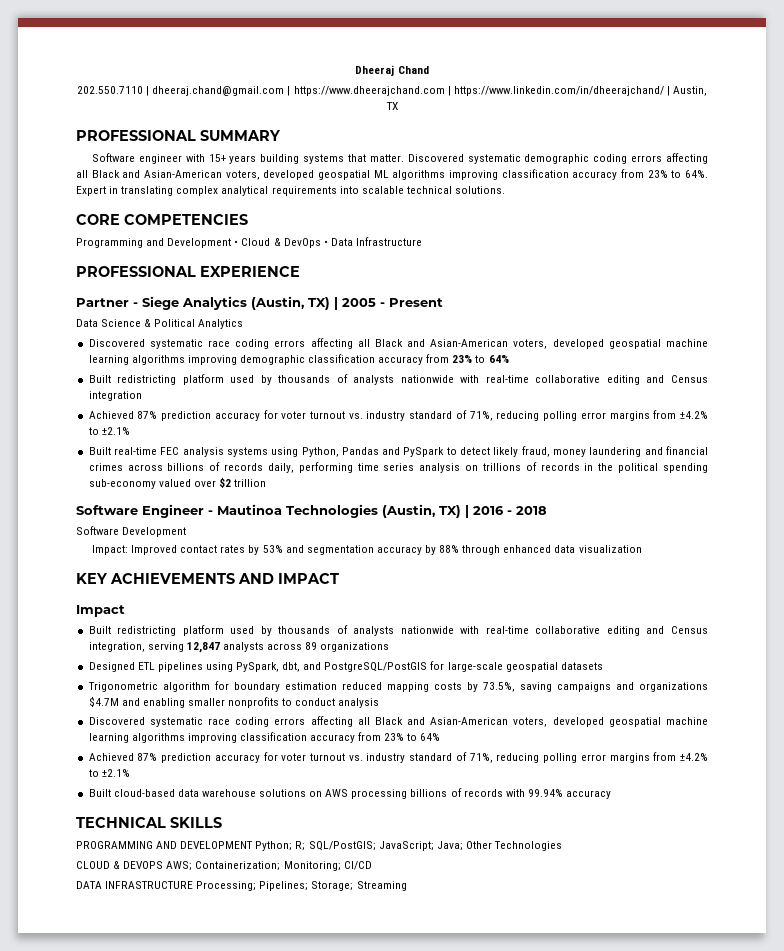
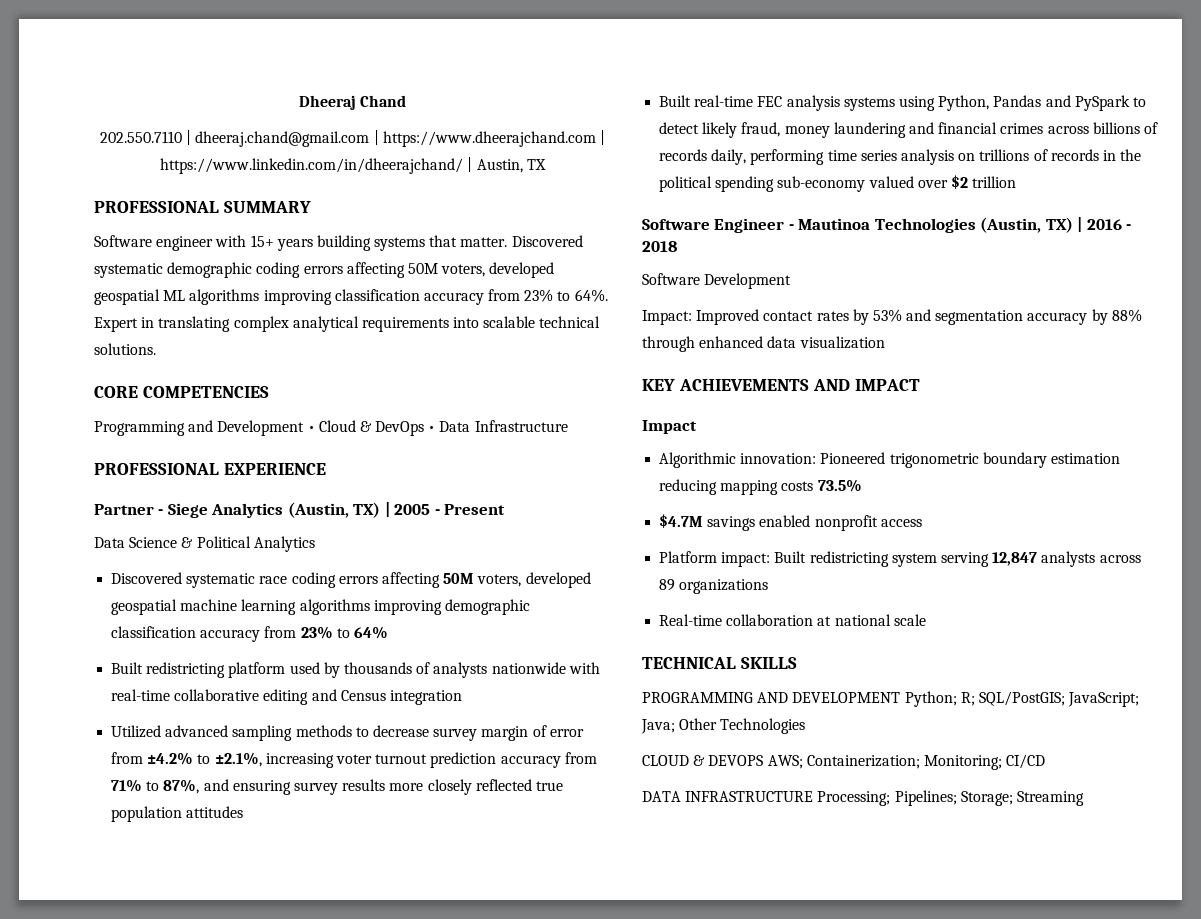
[76,170,222,178] all Black and Asian-American -> [407,263,438,274] 50M
[357,339,509,347] all Black and Asian-American -> [443,573,475,584] 50M
[88,410,709,421] [88,427,130,435] Achieved 87% prediction accuracy for voter turnout vs. industry standard of 71%, reducing polling error margins from ±4.2% to ±2.1% -> [111,725,584,741] [111,752,597,768] [111,779,563,795] [111,806,244,822] Utilized advanced sampling methods to decrease survey margin of error from ±4.2% to ±2.1%, increasing voter turnout prediction accuracy from 71% to 87%, and ensuring survey results more closely reflected true population attitudes
[88,625,708,636] [88,642,145,652] Built redistricting platform used by thousands of analysts nationwide with real-time collaborative editing and Census integration, -> [659,452,1120,468] [659,479,862,495] [659,514,922,531] [659,551,937,567] Algorithmic innovation: Pioneered trigonometric boundary estimation reducing mapping costs 73.5% // $4.7M savings enabled nonprofit access // Platform impact: Built redistricting system
[88,661,603,672] [87,681,708,692] [88,696,380,708] [88,716,708,727] [88,732,441,743] [88,752,709,763] [88,769,130,777] [88,788,612,799] Designed ETL pipelines using PySpark, dbt, and PostgreSQL/PostGIS for large-scale geospatial datasets // Trigonometric algorithm for boundary estimation reduced mapping costs by 73.5%, saving campaigns and organizations $4.7M and enabling smaller nonprofits to conduct analysis // Discovered systematic race coding errors affecting all Black and Asian-American voters, developed geospatial machine learning algorithms improving classification accuracy from 23% to 64% // Achieved 87% prediction accuracy for voter turnout vs. industry standard of 71%, reducing polling error margins from ±4.2% to ±2.1% // Built cloud-based data warehouse solutions on AWS processing billions of records with 99.94% accuracy -> [659,614,926,626] Real-time collaboration at national scale

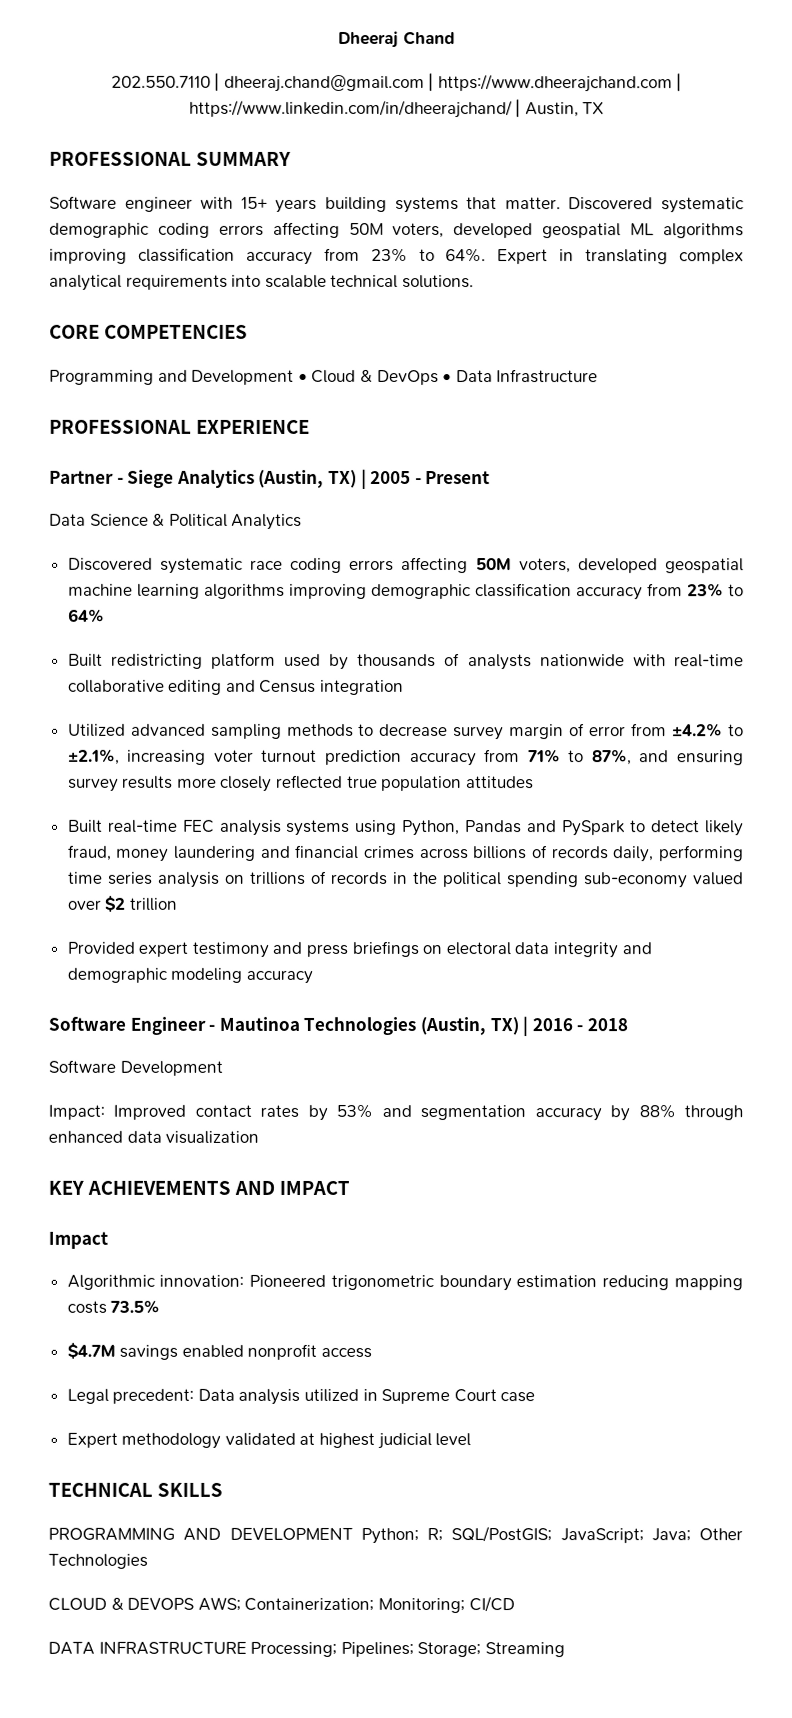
(1017, 182) none -> [66,940,652,959] [66,967,313,984] // Provided expert testimony and press briefings on electoral data integrity and demographic modeling accuracy
[659,551,1141,567] [659,579,769,594] [659,614,926,626] Platform impact: Built redistricting system serving 12,847 analysts across 89 organizations // Real-time collaboration at national scale -> [66,1388,536,1405] [66,1432,472,1450] Legal precedent: Data analysis utilized in Supreme Court case // Expert methodology validated at highest judicial level

